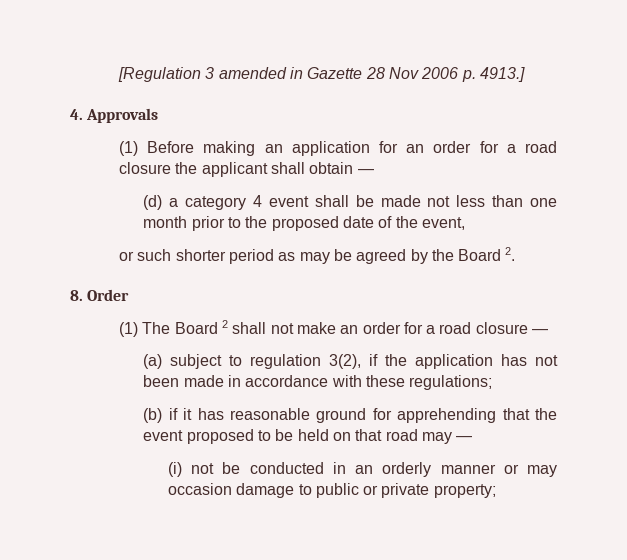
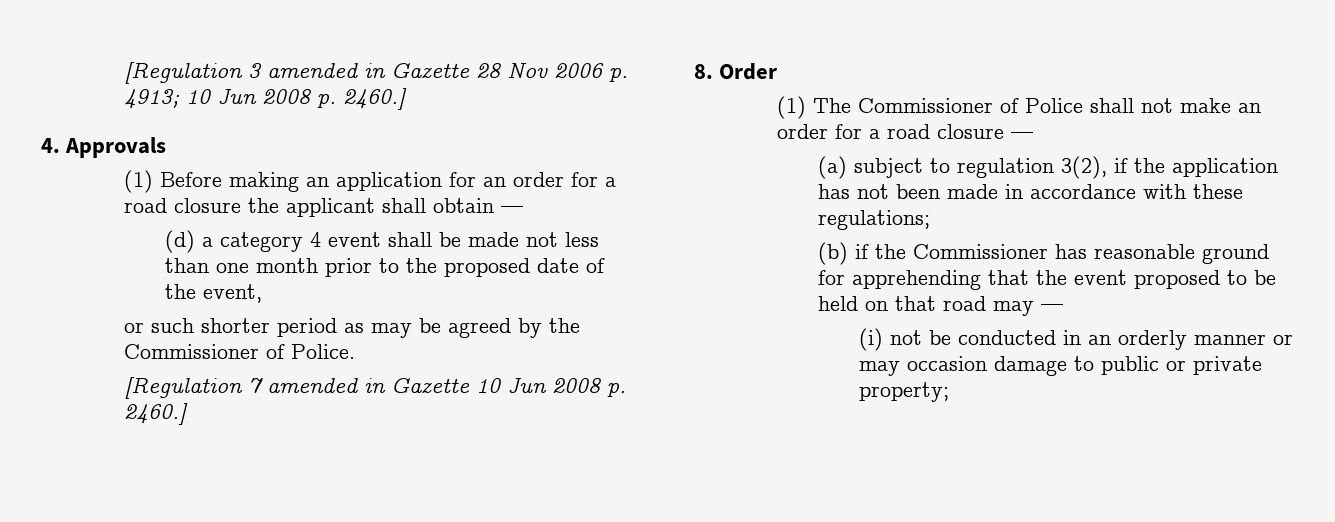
[479,67,525,82] 4913.] -> [123,88,407,110] 4913; 10 Jun 2008 p. 2460.]
[458,247,516,261] Board 2. -> [123,344,355,359] [123,377,626,399] [123,403,188,425] Commissioner of Police. // [Regulation 7 amended in Gazette 10 Jun 2008 p. 2460.]
[174,320,228,334] Board 2 -> [857,98,1083,113] Commissioner of Police
[183,408,193,420] it -> [875,244,1049,259] the Commissioner

